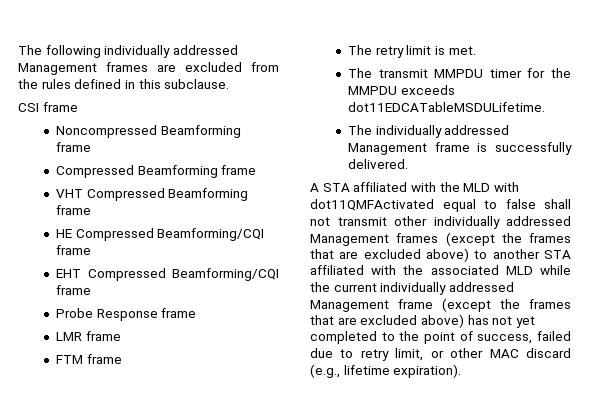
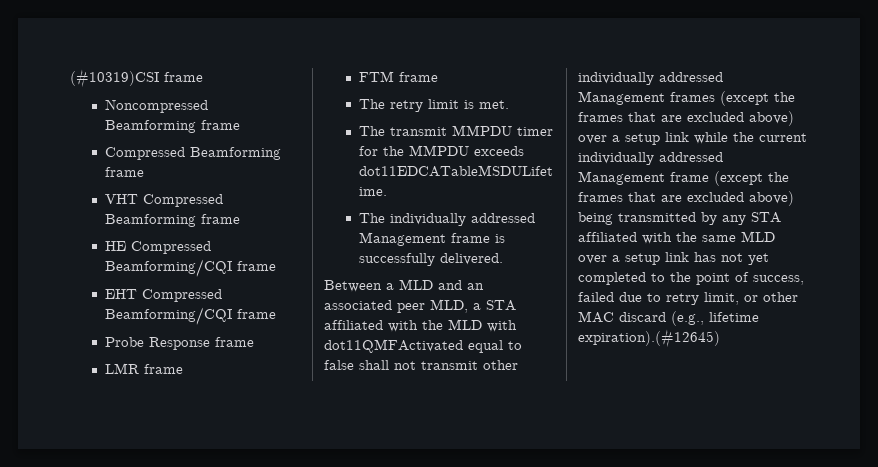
[18,45,238,58] [18,62,279,75] [18,79,230,89] [18,103,39,112] The following individually addressed Management frames are excluded from the rules defined in this subclause. // CSI -> [70,69,159,88] (#10319)CSI
[310,183,319,192] A -> [324,279,484,292] [324,299,481,313] Between a MLD and an associated peer MLD, a
[474,249,571,259] [310,265,533,275] to another STA affiliated with the associated MLD -> [578,132,689,145] over a setup link
(464, 321) none -> [578,212,781,225] [578,231,775,244] [578,252,689,265] being transmitted by any STA affiliated with the same MLD over a setup link
[393,364,462,378] expiration). -> [578,329,720,348] expiration).(#12645)

